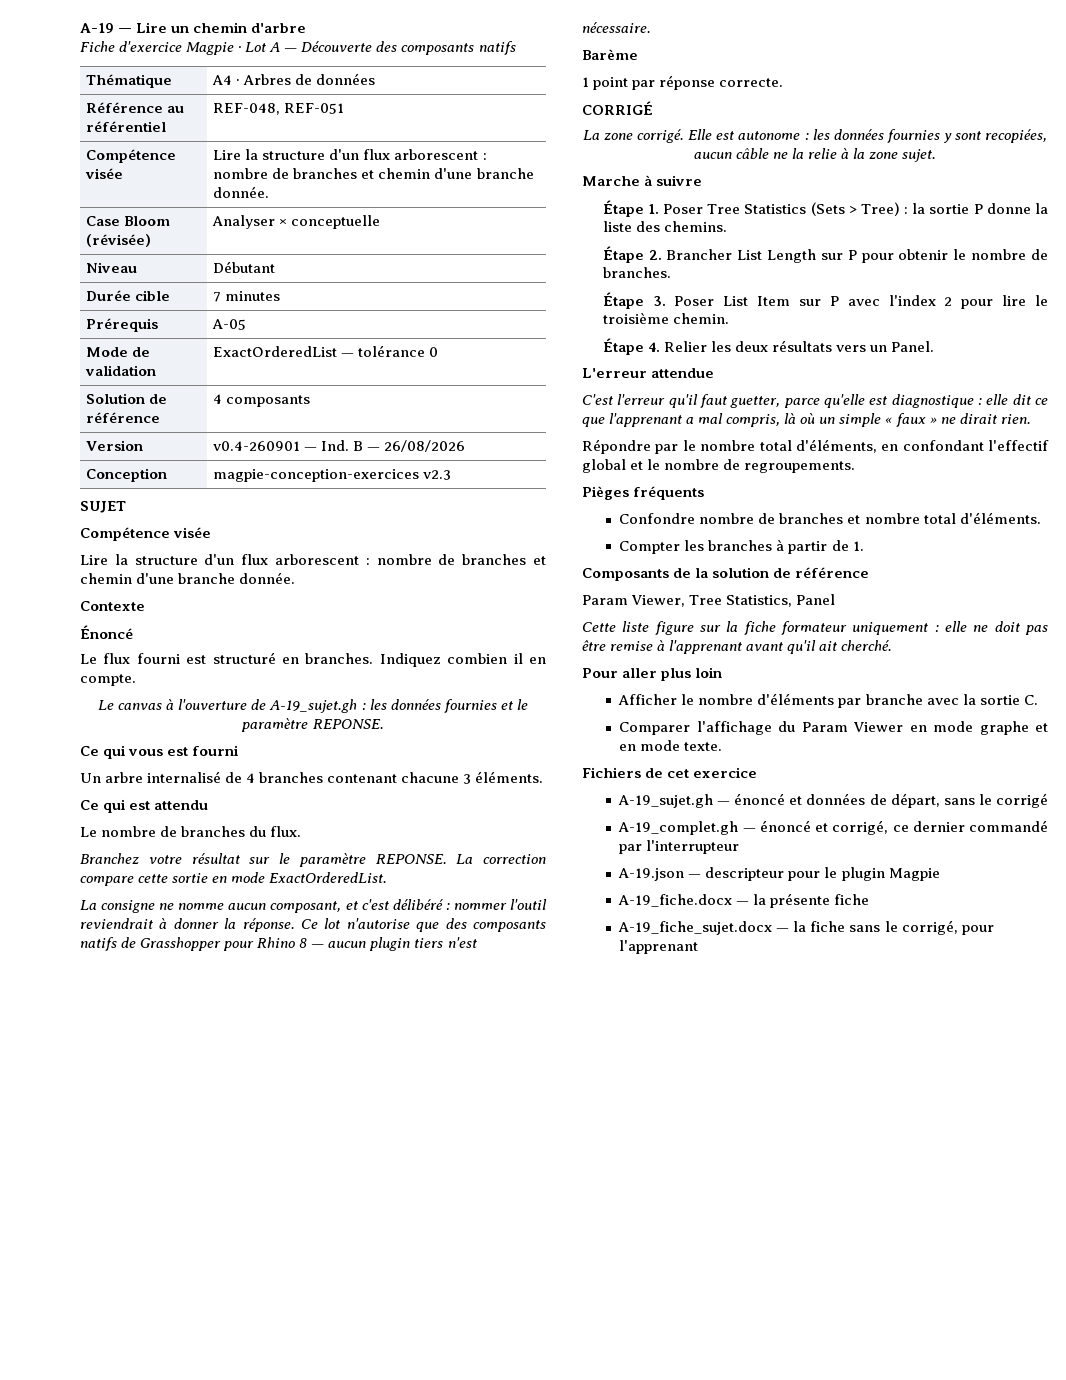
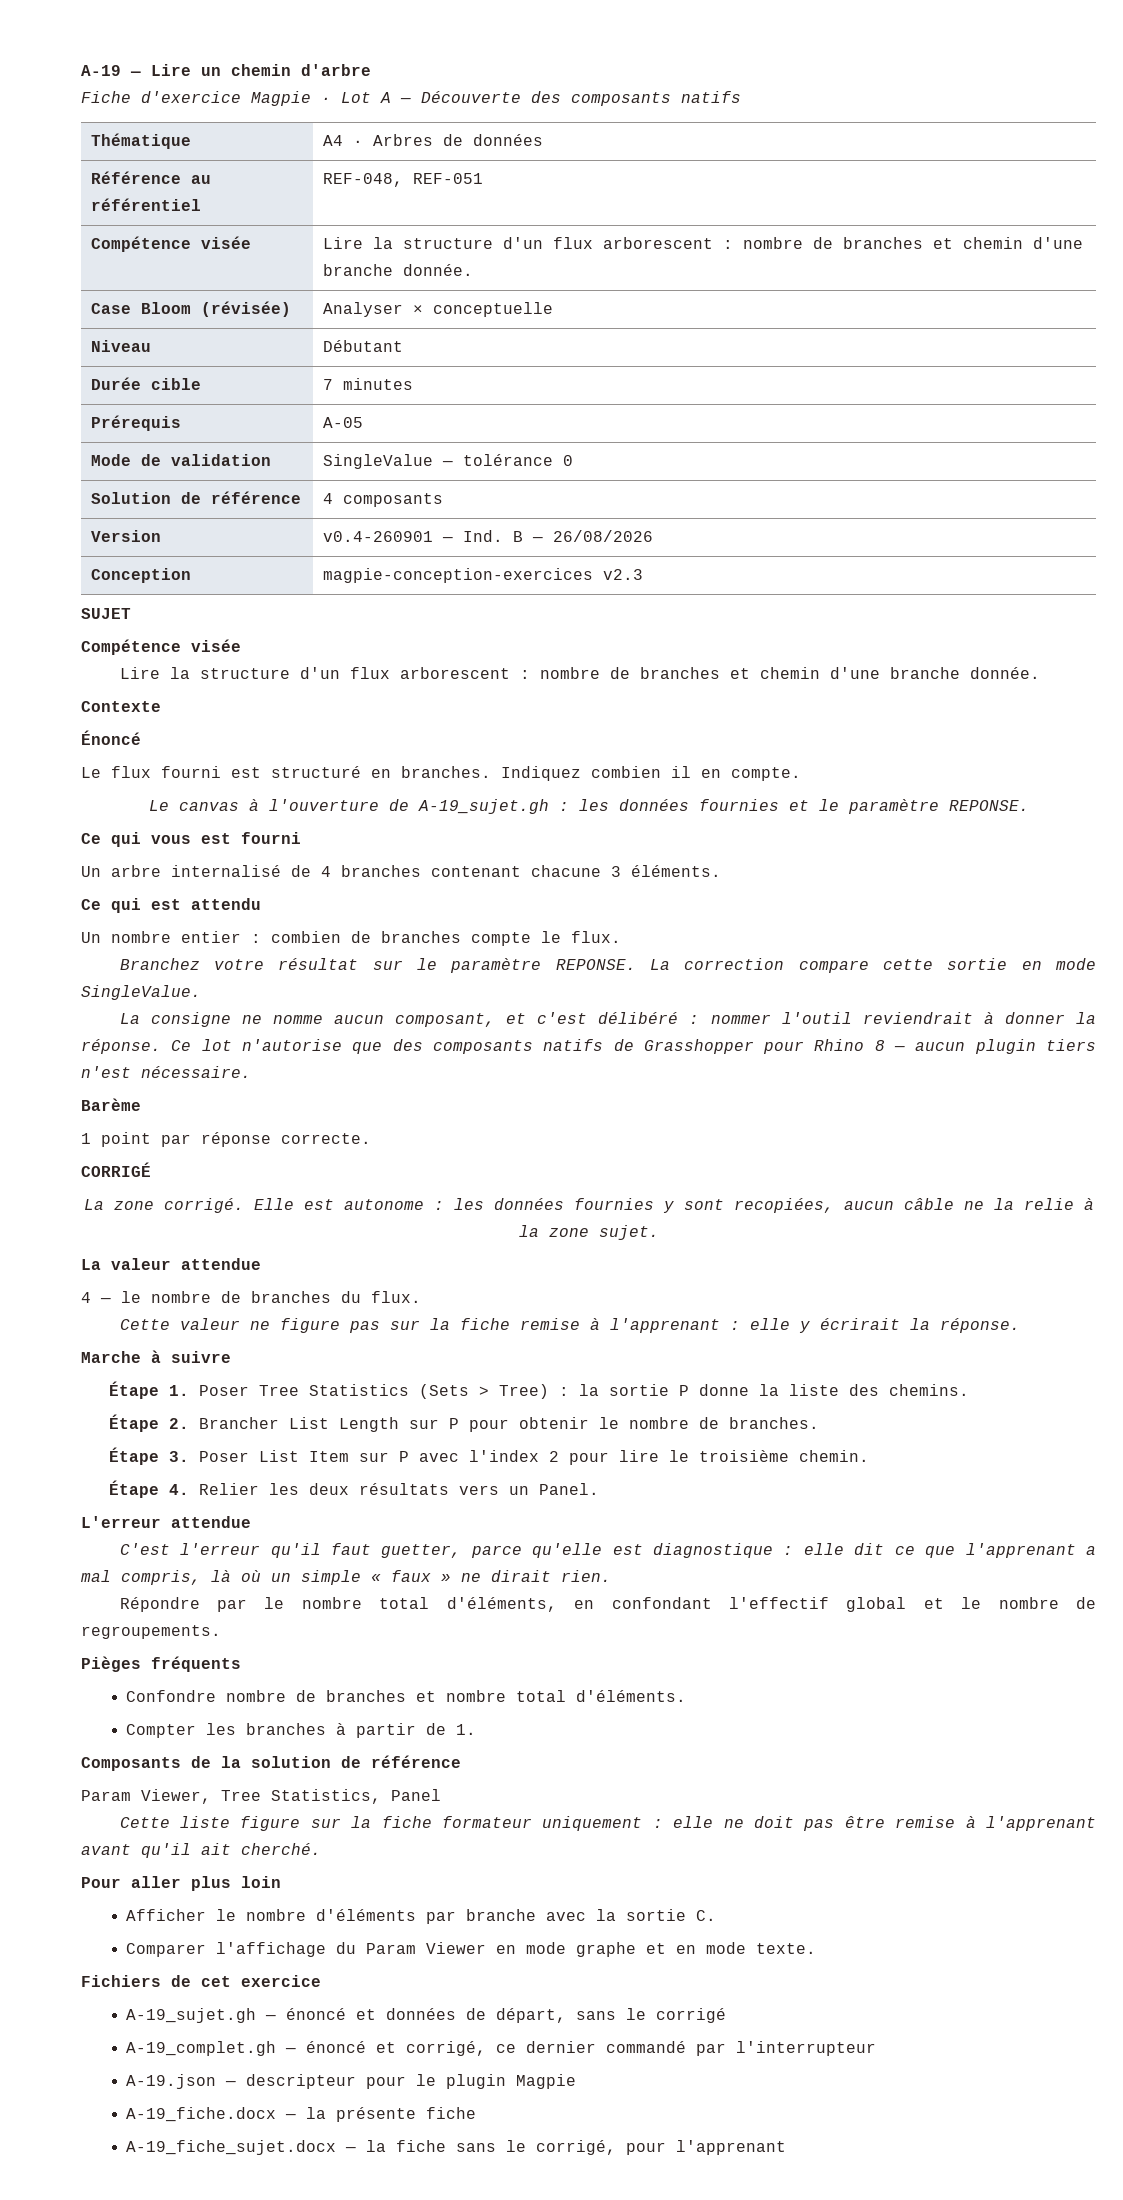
[213,346,338,357] ExactOrderedList -> [322,454,433,469] SingleValue
[80,826,267,837] Le nombre de branches du -> [81,931,561,946] Un nombre entier : combien de branches compte le
[269,872,388,883] ExactOrderedList. -> [81,985,201,1000] SingleValue.
(937, 155) none -> [81,1258,261,1270] [81,1291,421,1303] [119,1318,1020,1333] // La valeur attendue // 4 — le nombre de branches du flux. // Cette valeur ne figure pas sur la fiche remise à l'apprenant : elle y écrirait la réponse.

